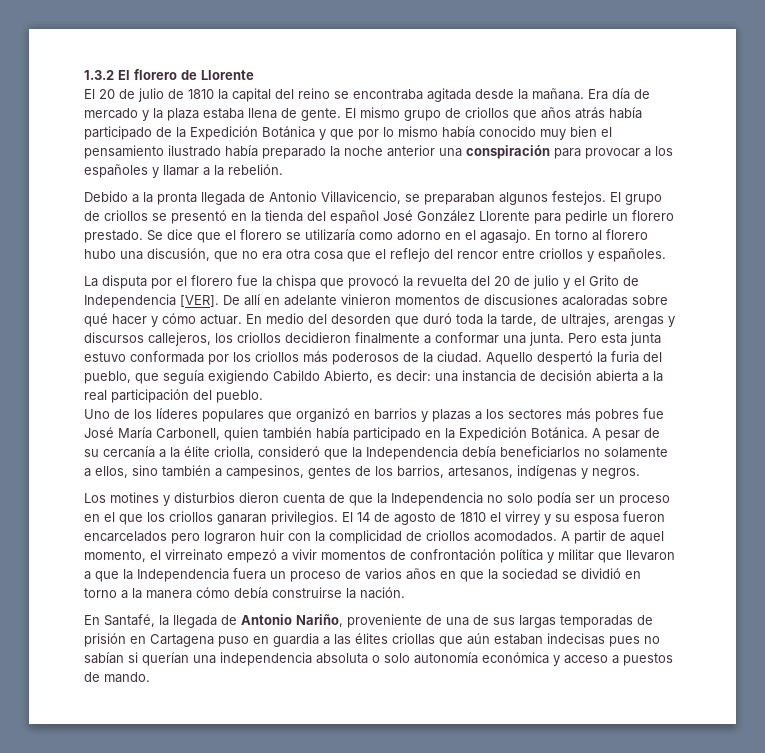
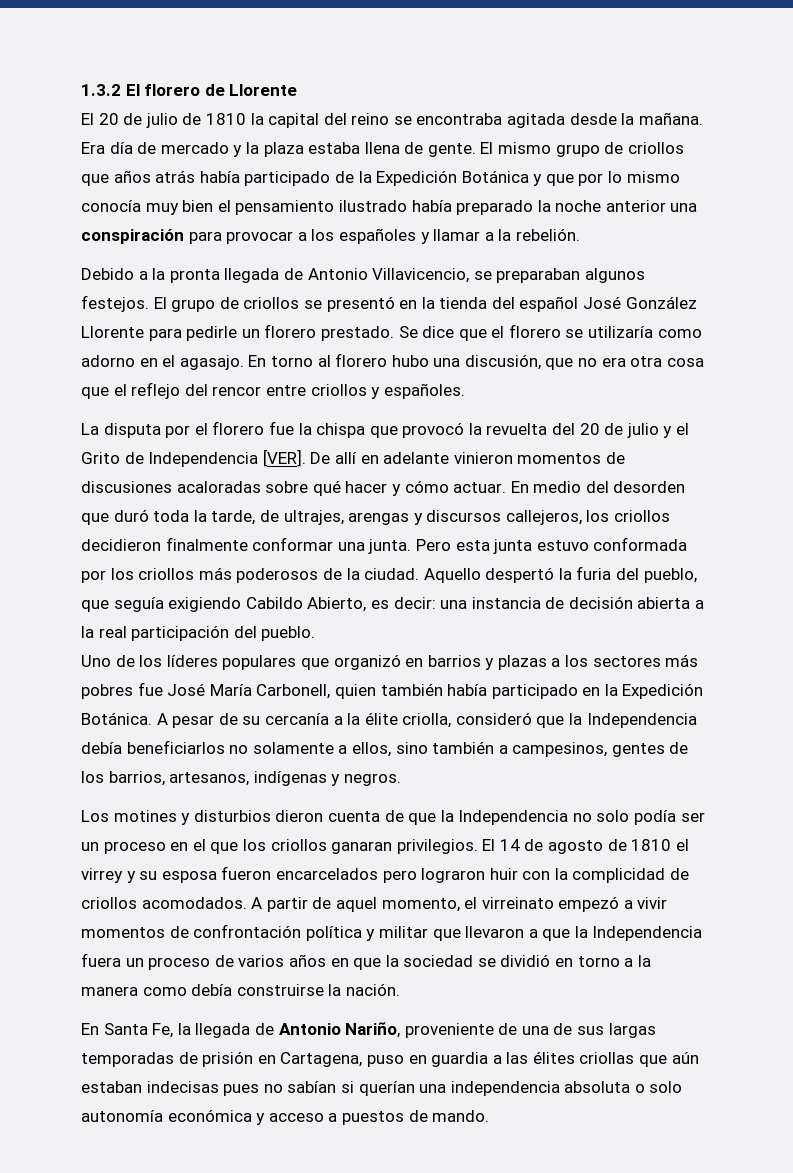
[442,126,536,138] había conocido -> [81,200,141,212] conocía
[424,335,431,344] a -> (248, 544) none
[196,587,230,598] cómo -> [142,987,187,996] como
[104,614,155,627] Santafé, -> [103,1023,174,1038] Santa Fe,
[150,634,214,647] Cartagena -> [280,1052,363,1067] Cartagena,

